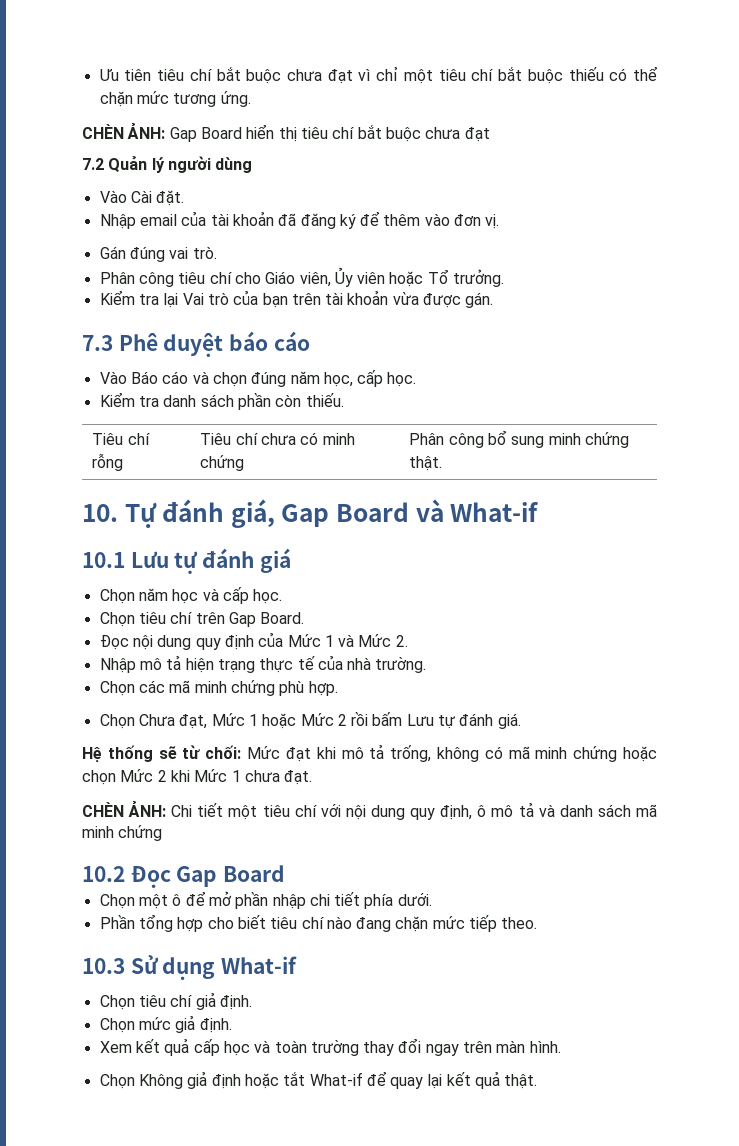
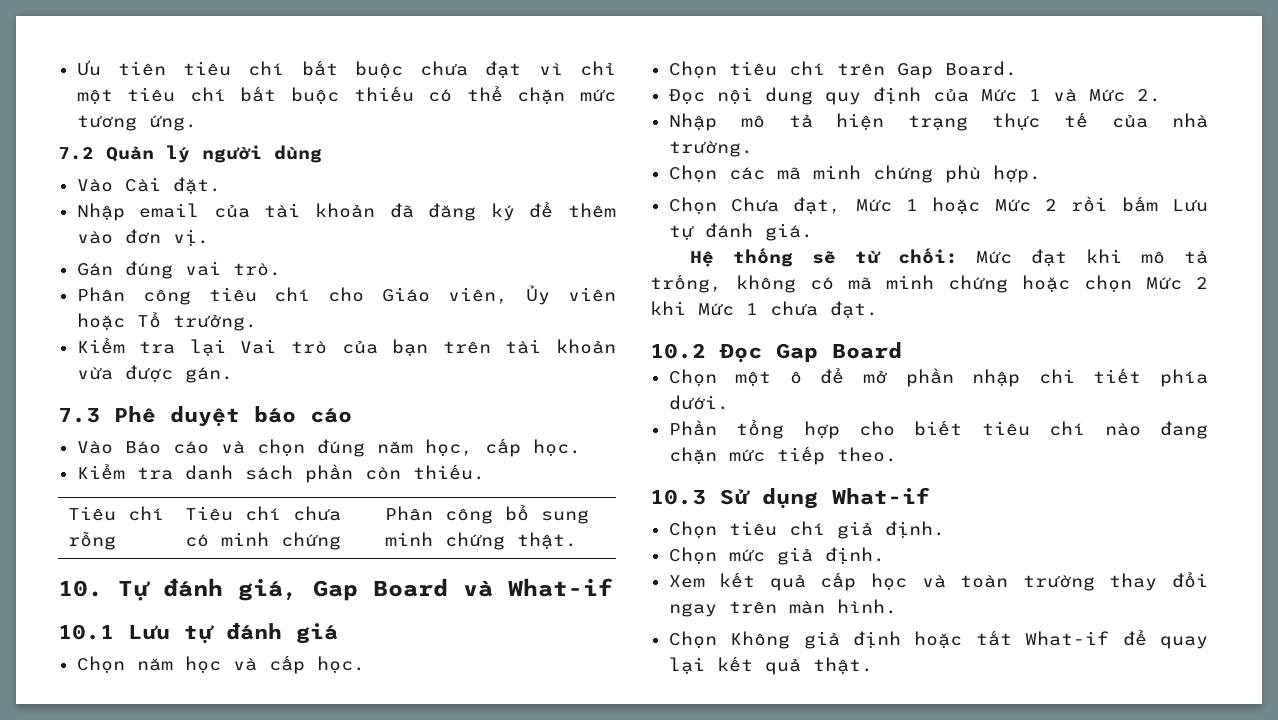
[82,122,490,142] // CHÈN ẢNH: Gap Board hiển thị tiêu chí bắt buộc chưa đạt -> (197, 123) none
[82,800,657,820] [82,825,163,841] // CHÈN ẢNH: Chi tiết một tiêu chí với nội dung quy định, ô mô tả và danh sách mã minh chứng -> (878, 309) none

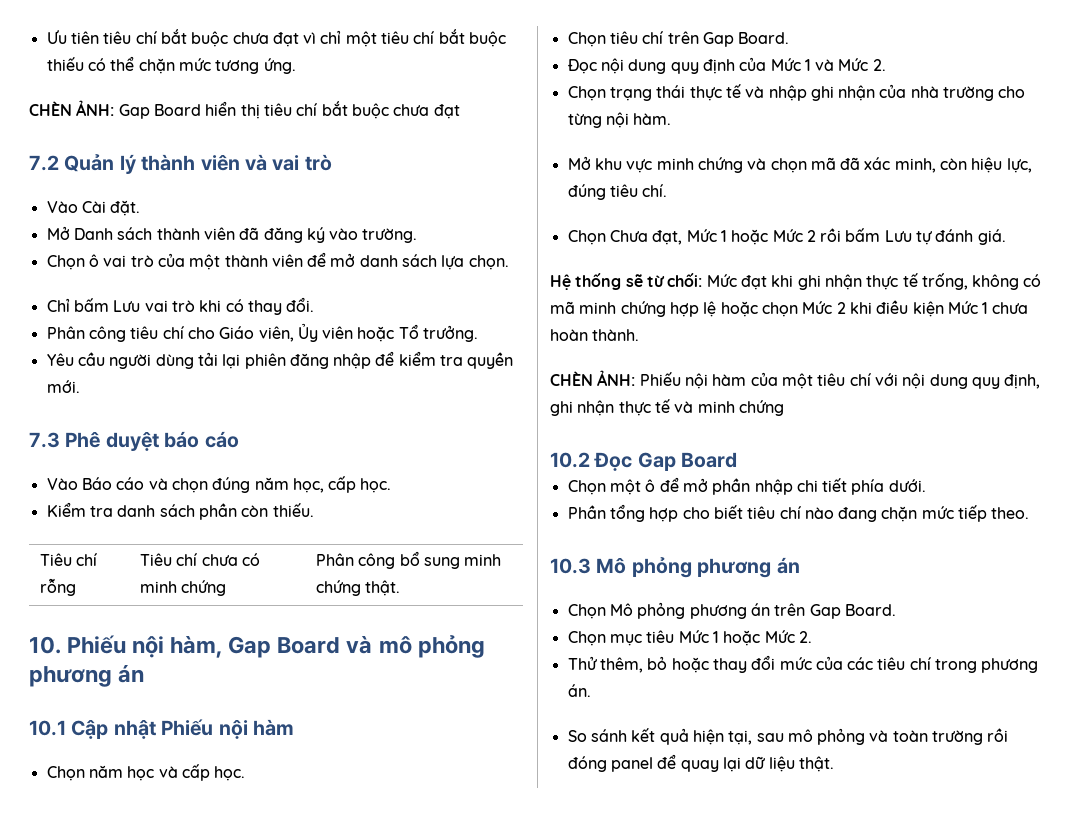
[58,145,322,163] [76,177,221,194] [76,202,616,221] [76,229,209,246] [76,261,281,279] 7.2 Quản lý người dùng // Vào Cài đặt. // Nhập email của tài khoản đã đăng ký để thêm vào đơn vị. // Gán đúng vai trò. -> [29,100,460,119] [29,154,332,174] [46,200,141,216] [46,226,418,243] [46,252,509,270] [46,297,315,315] CHÈN ẢNH: Gap Board hiển thị tiêu chí bắt buộc chưa đạt // 7.2 Quản lý thành viên và vai trò // Vào Cài đặt. // Mở Danh sách thành viên đã đăng ký vào trường. // Chọn ô vai trò của một thành viên để mở danh sách lựa chọn. // Chỉ bấm Lưu vai trò khi có thay đổi.
[76,338,616,356] [76,365,233,383] Kiểm tra lại Vai trò của bạn trên tài khoản vừa được gán. -> [46,351,514,369] [46,380,80,393] Yêu cầu người dùng tải lại phiên đăng nhập để kiểm tra quyền mới.
[118,578,613,601] [58,623,338,644] Tự đánh giá, Gap Board và What-if // 10.1 Lưu tự đánh giá -> [67,635,485,658] [29,665,145,687] [29,719,294,739] Phiếu nội hàm, Gap Board và mô phỏng phương án // 10.1 Cập nhật Phiếu nội hàm
[668,112,1208,131] [668,141,753,157] [668,165,1041,183] Nhập mô tả hiện trạng thực tế của nhà trường. // Chọn các mã minh chứng phù hợp. -> [567,84,1026,101] [567,112,672,128] [567,156,1032,173] [567,184,668,200] Chọn trạng thái thực tế và nhập ghi nhận của nhà trường cho từng nội hàm. // Mở khu vực minh chứng và chọn mã đã xác minh, còn hiệu lực, đúng tiêu chí.
[1141,250,1208,264] mô tả -> [797,273,918,290] ghi nhận thực tế
(1008, 284) none -> [669,301,717,317] hợp lệ
(686, 308) none -> [876,300,944,317] điều kiện
[830,301,878,318] đạt. -> [550,329,640,341] [550,370,1041,389] [550,399,784,416] hoàn thành. // CHÈN ẢNH: Phiếu nội hàm của một tiêu chí với nội dung quy định, ghi nhận thực tế và minh chứng
[720,487,930,509] [668,521,945,539] [668,547,885,565] [668,572,1208,591] [668,599,897,617] [668,630,1110,649] Sử dụng What-if // Chọn tiêu chí giả định. // Chọn mức giả định. // Xem kết quả cấp học và toàn trường thay đổi ngay trên màn hình. // Chọn Không giả định hoặc tắt What-if -> [596,557,800,578] [567,602,896,619] [567,630,812,646] [567,655,1039,673] [567,684,591,697] [567,728,1009,745] [567,756,653,772] Mô phỏng phương án // Chọn Mô phỏng phương án trên Gap Board. // Chọn mục tiêu Mức 1 hoặc Mức 2. // Thử thêm, bỏ hoặc thay đổi mức của các tiêu chí trong phương án. // So sánh kết quả hiện tại, sau mô phỏng và toàn trường rồi đóng panel
[716,656,801,675] kết quả -> [745,756,795,772] dữ liệu

